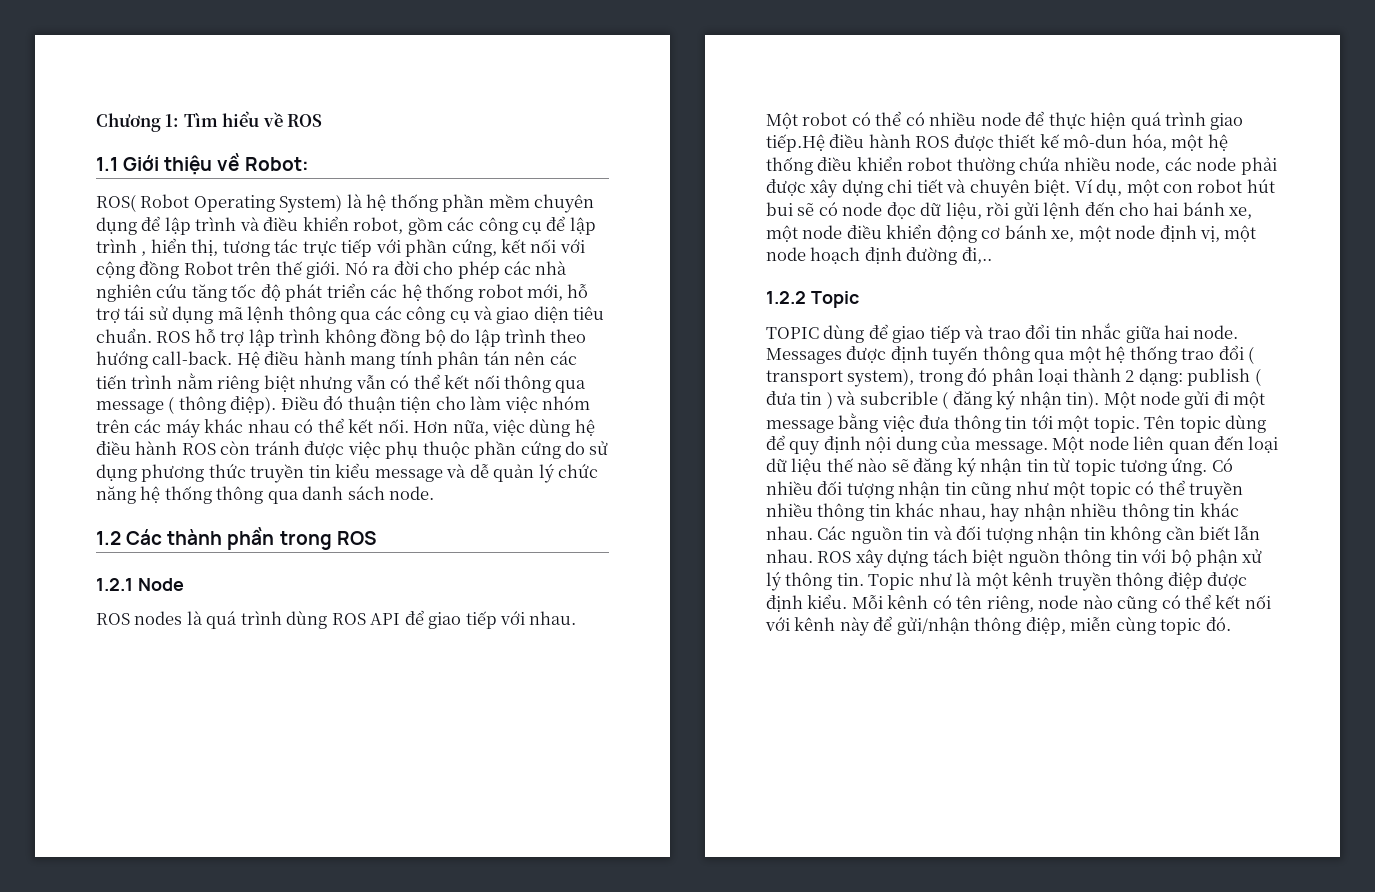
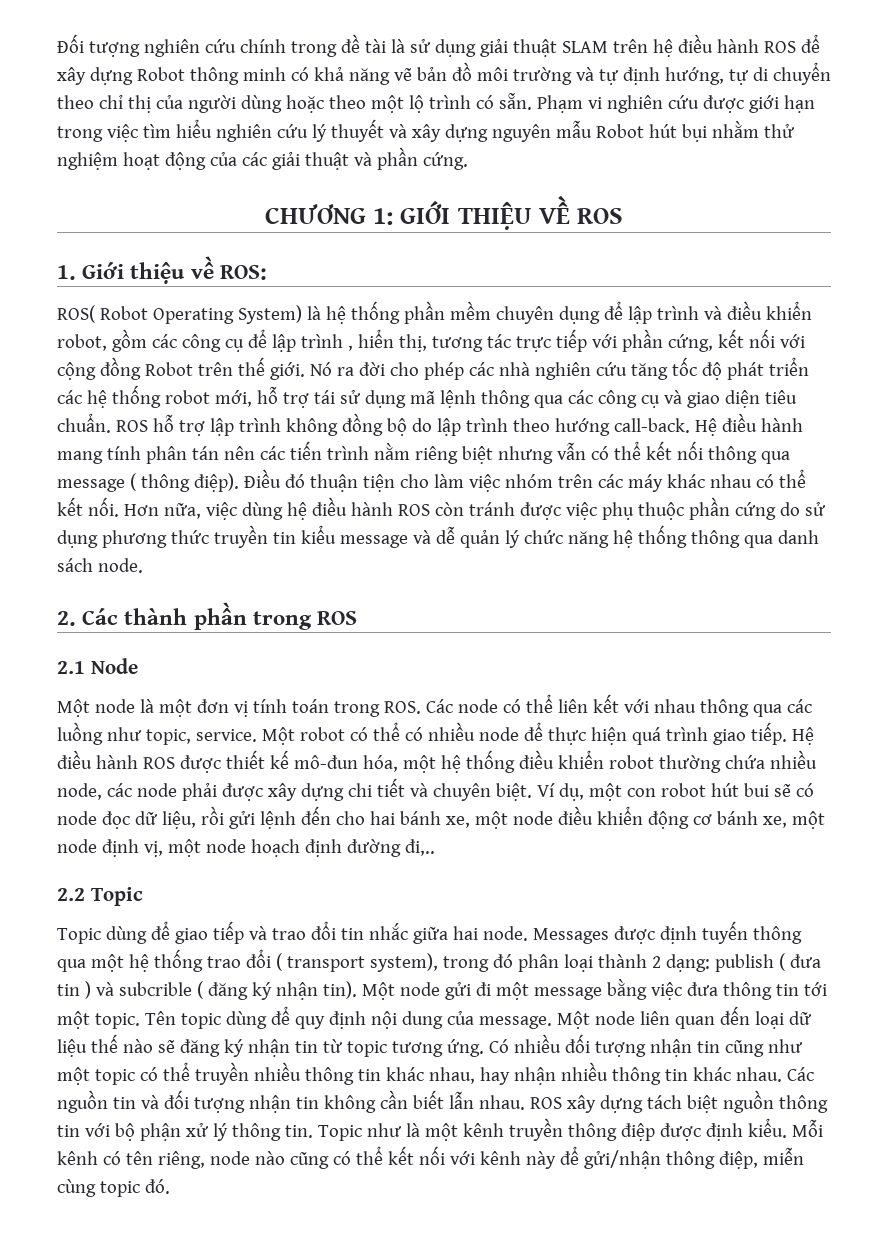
[96,111,323,132] [96,157,118,171] Chương 1: Tìm hiểu về ROS // 1.1 -> [57,34,820,57] [57,62,831,85] [57,92,815,113] [57,119,795,142] [57,147,468,170] [265,195,623,230] [57,265,76,280] Đối tượng nghiên cứu chính trong đề tài là sử dụng giải thuật SLAM trên hệ điều hành ROS để xây dựng Robot thông minh có khả năng vẽ bản đồ môi trường và tự định hướng, tự di chuyển theo chỉ thị của người dùng hoặc theo một lộ trình có sẵn. Phạm vi nghiên cứu được giới hạn trong việc tìm hiểu nghiên cứu lý thuyết và xây dựng nguyên mẫu Robot hút bụi nhằm thử nghiệm hoạt động của các giải thuật và phần cứng. // CHƯƠNG 1: GIỚI THIỆU VỀ ROS // 1.
[244,157,309,171] Robot: -> [219,265,267,280] ROS:
[96,531,121,545] 1.2 -> [57,611,76,626] 2.
[96,578,133,591] 1.2.1 -> [57,661,85,674] 2.1
[96,610,577,629] ROS nodes là quá trình dùng ROS API để giao tiếp với nhau. -> [57,694,812,717] [57,722,257,745] Một node là một đơn vị tính toán trong ROS. Các node có thể liên kết với nhau thông qua các luồng như topic, service.
[766,134,825,152] tiếp.Hệ -> [750,722,814,745] tiếp. Hệ
[1063,134,1128,148] mô-dun -> [293,755,358,769] mô-đun
[766,291,806,304] 1.2.2 -> [57,888,85,901] 2.2
[766,327,819,339] TOPIC -> [57,928,101,944] Topic

